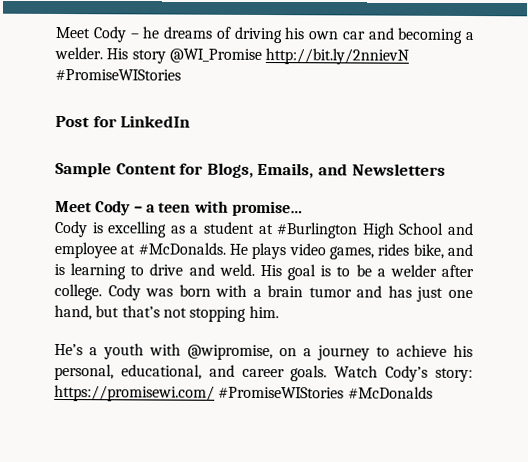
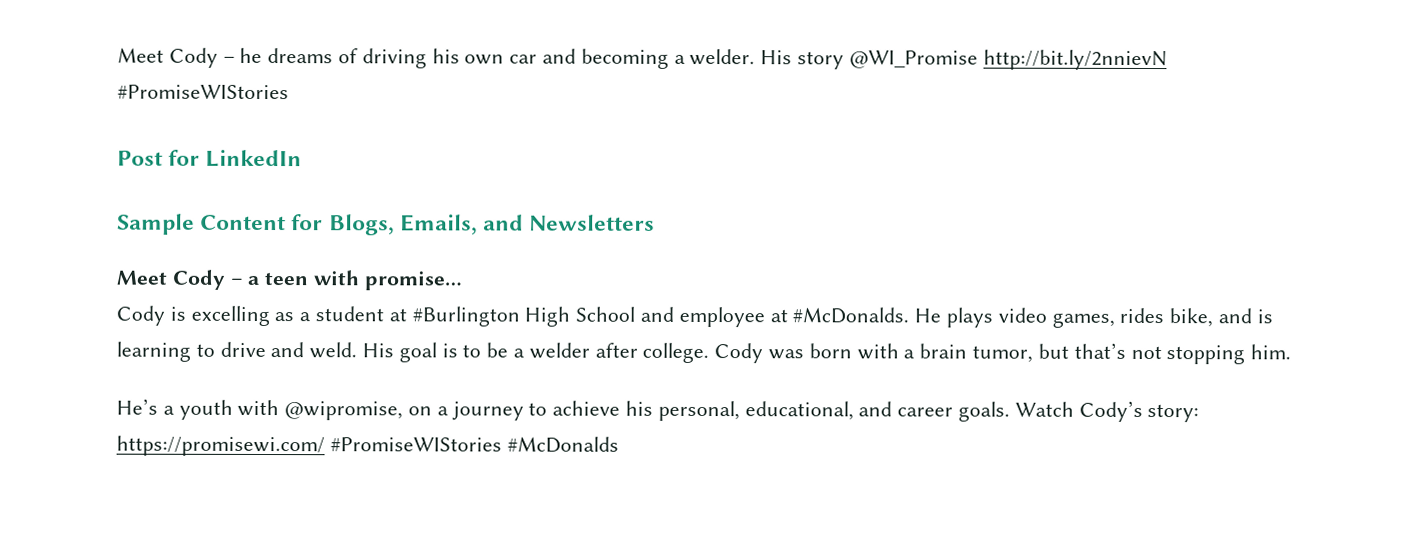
[308,285,474,302] [54,304,92,321] tumor and has just one hand, -> [972,345,1034,363] tumor,

